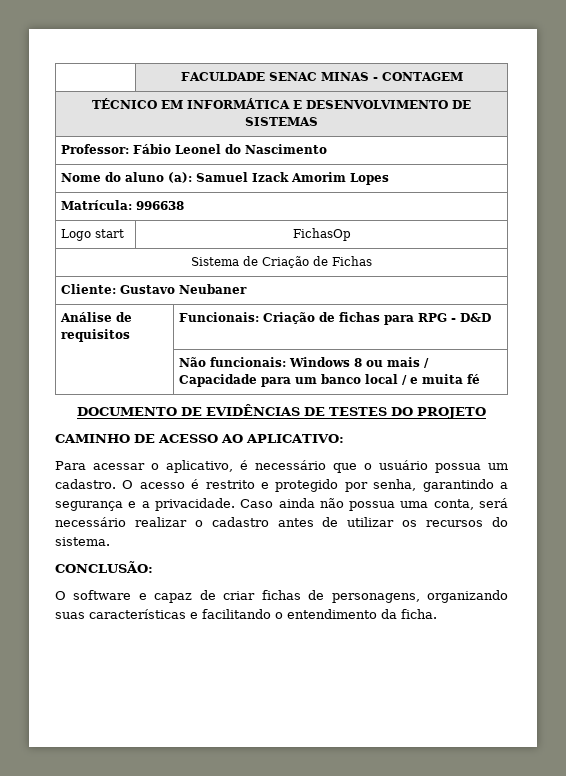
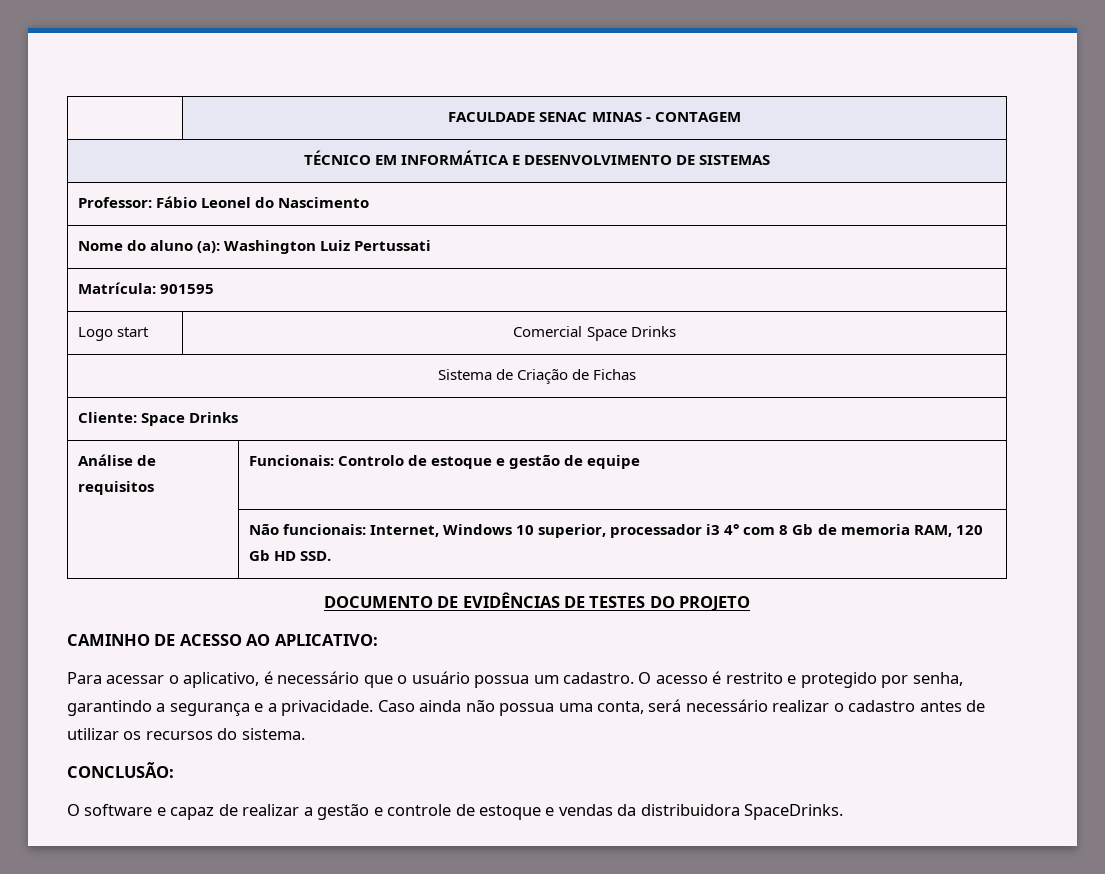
[195,172,389,185] Samuel Izack Amorim Lopes -> [224,240,432,254] Washington Luiz Pertussati
[135,201,184,210] 996638 -> [159,284,214,294] 901595
[292,228,351,241] FichasOp -> [513,326,676,341] Comercial Space Drinks
[119,284,247,294] Gustavo Neubaner -> [140,412,239,426] Space Drinks
[262,312,491,325] [178,357,429,368] [178,374,480,387] Criação de fichas para RPG - D&D // | Não funcionais: Windows 8 ou mais / Capacidade para um banco local / e muita fé -> [337,455,641,469] [248,524,983,538] [248,550,332,561] Controlo de estoque e gestão de equipe // | Não funcionais: Internet, Windows 10 superior, processador i3 4° com 8 Gb de memoria RAM, 120 Gb HD SSD.
[223,590,509,603] [55,609,437,619] criar fichas de personagens, organizando suas características e facilitando o entendimento da ficha. -> [242,803,844,820] realizar a gestão e controle de estoque e vendas da distribuidora SpaceDrinks.

